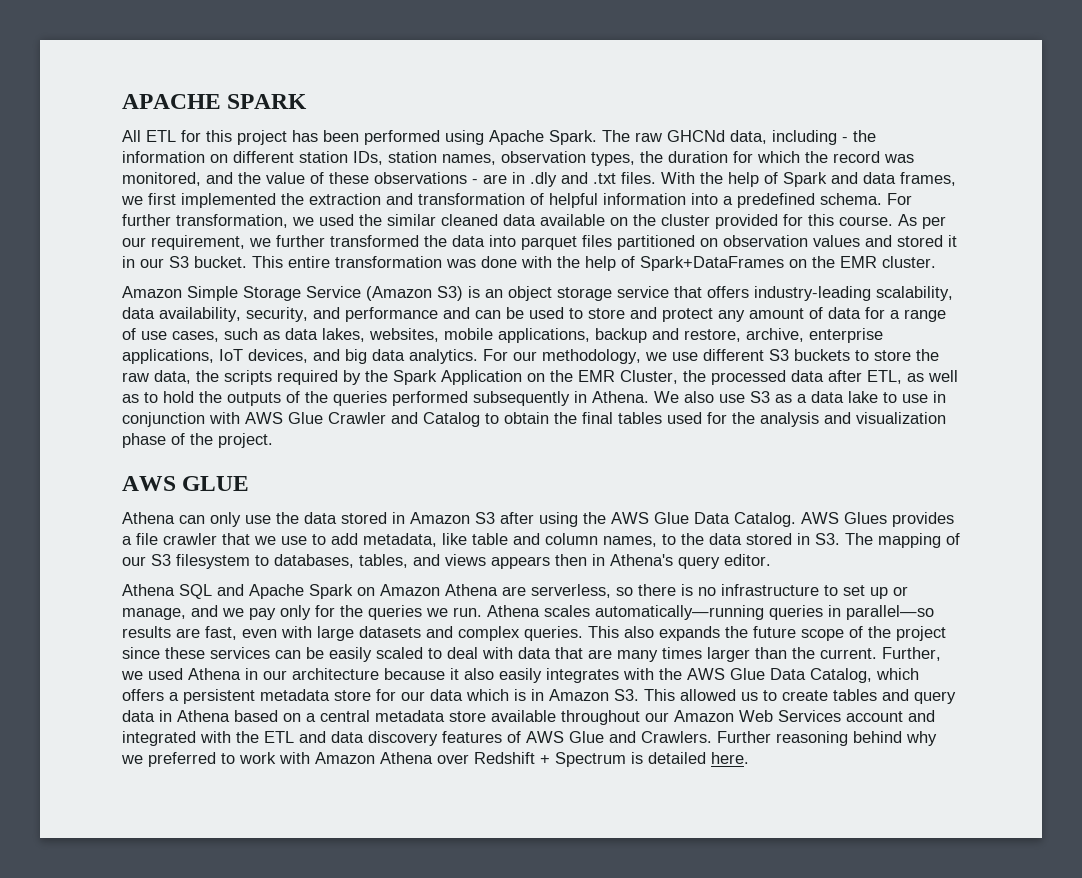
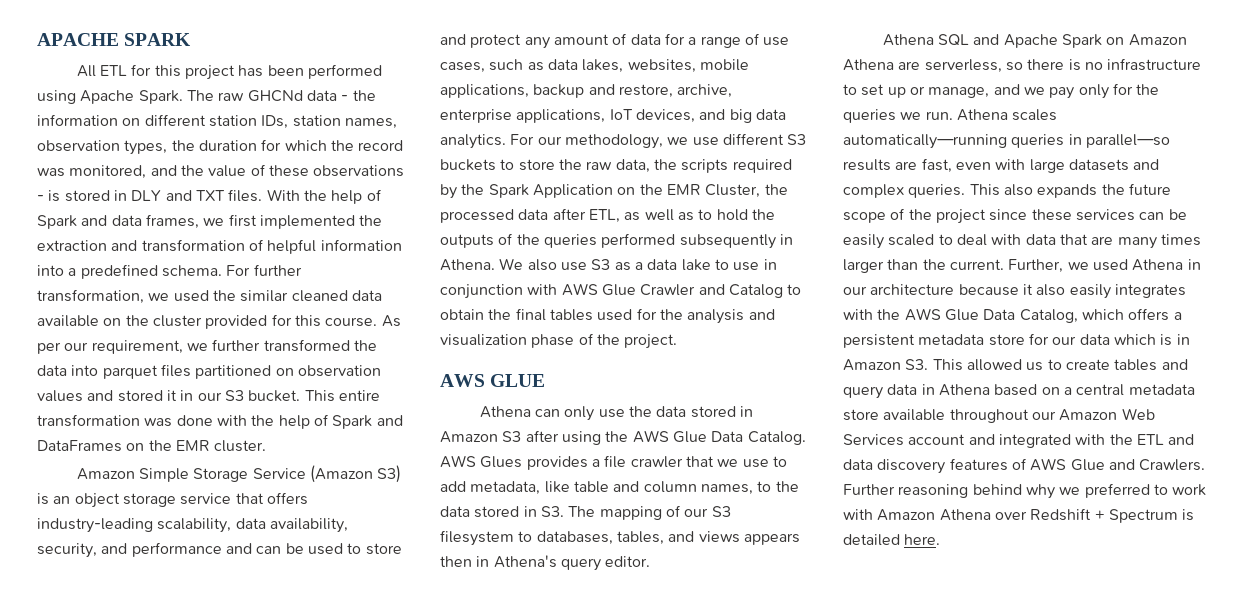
[730,130,837,145] data, including -> [306,90,337,101] data
[483,172,616,187] are in .dly and .txt -> [48,190,225,202] is stored in DLY and TXT
[640,256,784,271] Spark+DataFrames -> [332,415,403,429] [37,440,122,452] Spark and DataFrames

